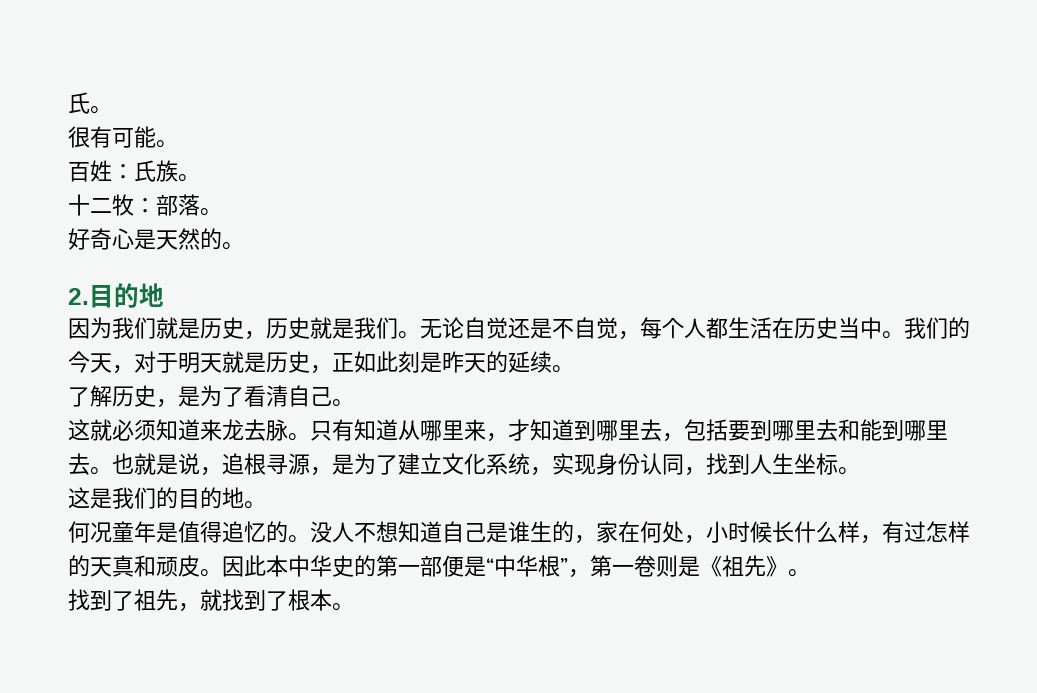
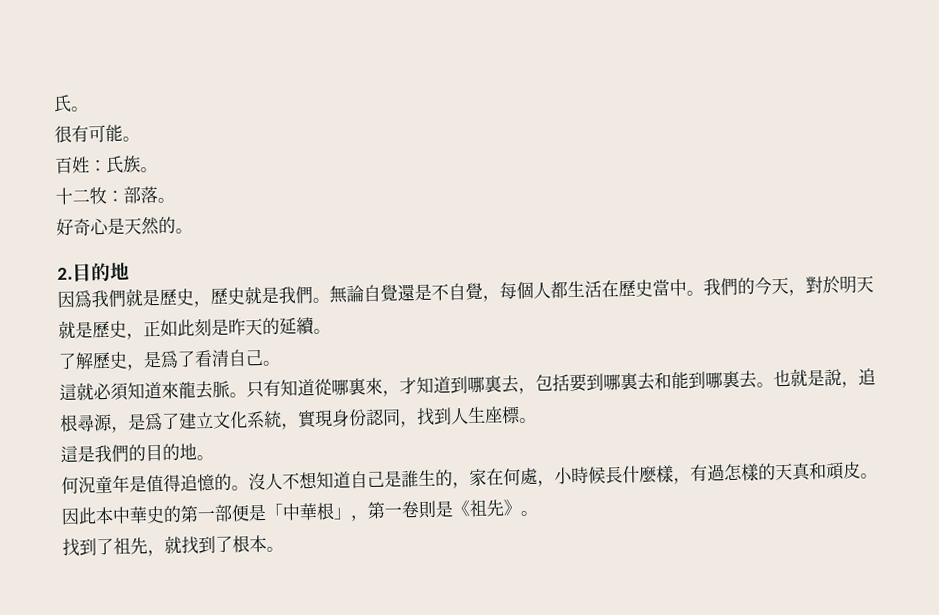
[90,317,948,340] 为我们就是历史，历史就是我们。无论自觉还是不自觉，每个人都生活在历史当中。我们 -> [74,277,738,308] 爲我們就是歷史，歷史就是我們。無論自覺還是不自覺，每個人都生活在歷史當中。我們
[134,351,178,373] 对于 -> [805,275,840,295] 對於
[266,352,288,373] 历 -> [92,320,110,339] 歷
[530,351,552,373] 续 -> [296,316,315,336] 續
[112,385,222,408] 历史，是为 -> [92,350,179,371] 歷史，是爲
[68,419,288,441] 这就必须知道来龙去脉 -> [59,380,230,401] 這就必須知道來龍去脈
[398,419,486,441] 从哪里来 -> [314,377,383,396] 從哪裏來
[618,420,640,440] 里 -> [484,375,502,393] 裏
[794,420,816,440] 里 -> [620,372,638,391] 裏
[926,420,948,440] 里 -> [722,370,740,389] 裏
[178,453,662,476] 说，追根寻源，是为了建立文化系统，实现身份认 -> [824,368,876,388] [59,408,385,433] 說，追根尋源，是爲了建立文化系統，實現身份認
[794,453,860,475] [68,487,156,509] 坐标。 // 这是我们 -> [484,406,537,424] [60,444,129,463] 座標。 // 這是我們
[90,522,112,543] 况 -> [78,476,96,494] 況
[244,521,332,543] 忆的。没 -> [197,472,266,492] 憶的。沒
[508,521,530,543] 谁 -> [401,470,419,488] 誰
[662,521,970,544] 处，小时候长什么样，有过怎样 -> [520,463,759,487] 處，小時候長什麼樣，有過怎樣
[156,557,178,577] 顽 -> [826,461,844,481] 頑
[310,555,332,577] 华 -> [129,506,148,524] 華
[486,555,568,577] “中华根” -> [265,502,352,521] 「中華根」
[656,555,678,577] 则 -> [418,500,437,520] 則

